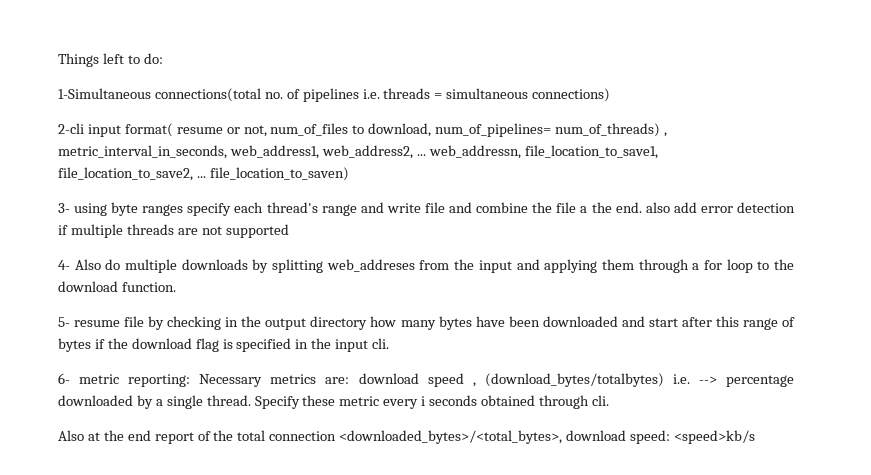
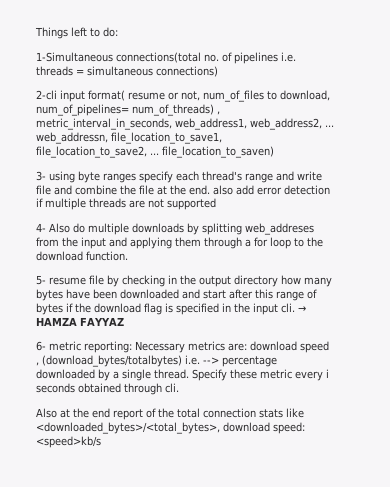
[580,206,588,213] a -> [157,186,167,195] at
(390, 343) none -> [298,306,306,312] [36,317,124,326] → HAMZA FAYYAZ
(337, 436) none -> [259,408,304,418] stats like

